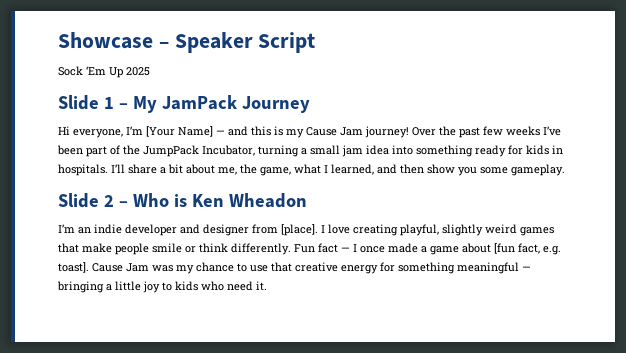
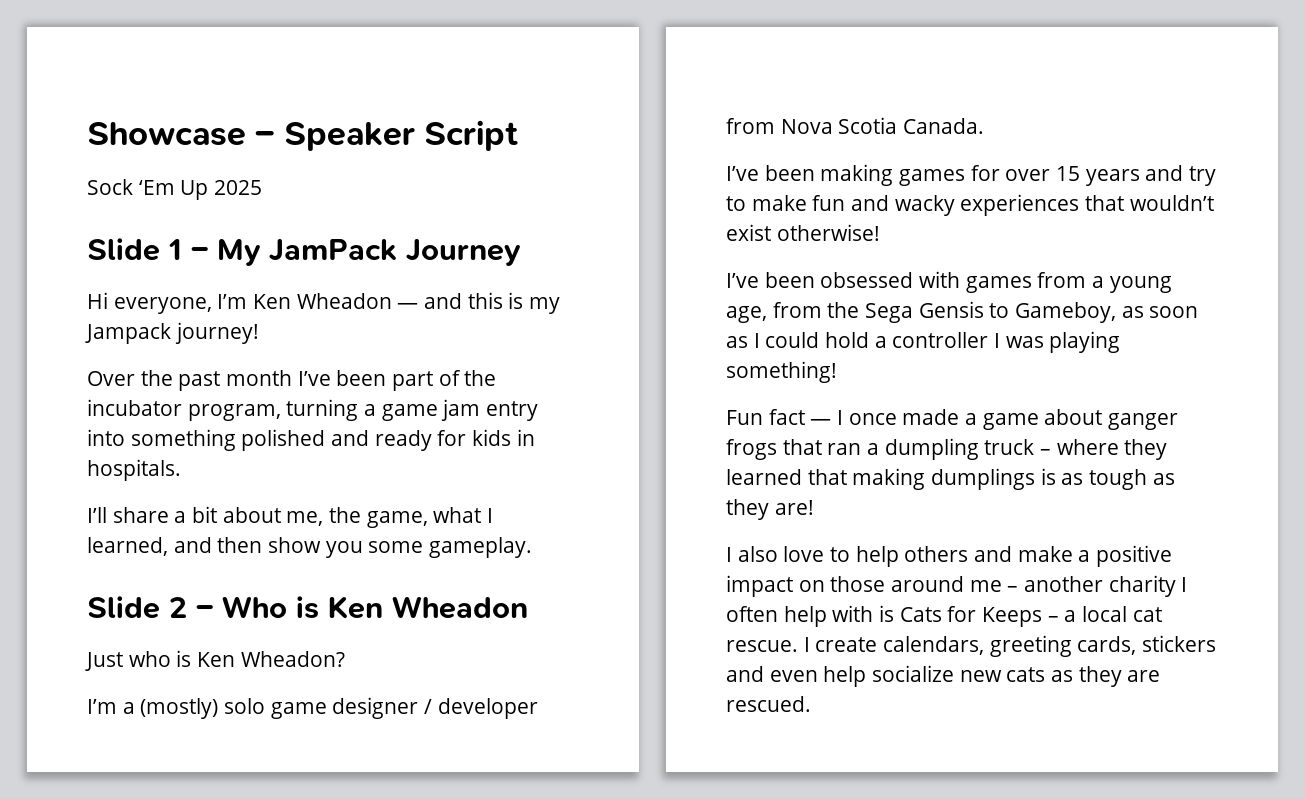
[146,126,213,137] [Your Name] -> [253,293,392,309] Ken Wheadon
[306,127,363,136] Cause Jam -> [85,323,171,344] Jampack
(409, 132) none -> (259, 333) //
[483,126,540,136] few weeks -> [226,370,293,386] month
[143,145,473,157] JumpPack Incubator, turning a small jam idea into something -> [87,399,539,421] [87,429,370,451] incubator program, turning a game jam entry into something polished and
(108, 170) none -> (181, 470) //
[58,224,554,236] [58,243,291,255] I’m an indie developer and designer from [place]. I love creating playful, slightly weird games that make people smile or think differently. -> [85,650,345,671] [87,697,538,719] [726,117,985,134] [726,164,1217,186] [726,194,1214,216] [726,224,880,241] [726,271,1172,293] [726,301,1199,323] [726,331,1121,353] [726,361,837,383] Just who is Ken Wheadon? // I’m a (mostly) solo game designer / developer from Nova Scotia Canada. // I’ve been making games for over 15 years and try to make fun and wacky experiences that wouldn’t exist otherwise! // I’ve been obsessed with games from a young age, from the Sega Gensis to Gameboy, as soon as I could hold a controller I was playing something! //
[494,243,561,255] [58,262,531,274] [57,281,267,293] [fun fact, e.g. toast]. Cause Jam was my chance to use that creative energy for something meaningful — bringing a little joy to kids who need it. -> [1108,413,1179,430] [726,438,1168,460] [726,468,1175,490] [726,499,814,520] [726,545,1173,567] [726,575,1188,597] [726,605,1162,627] [726,635,1217,657] [726,665,1161,687] [726,696,811,712] ganger frogs that ran a dumpling truck – where they learned that making dumplings is as tough as they are! // I also love to help others and make a positive impact on those around me – another charity I often help with is Cats for Keeps – a local cat rescue. I create calendars, greeting cards, stickers and even help socialize new cats as they are rescued.

